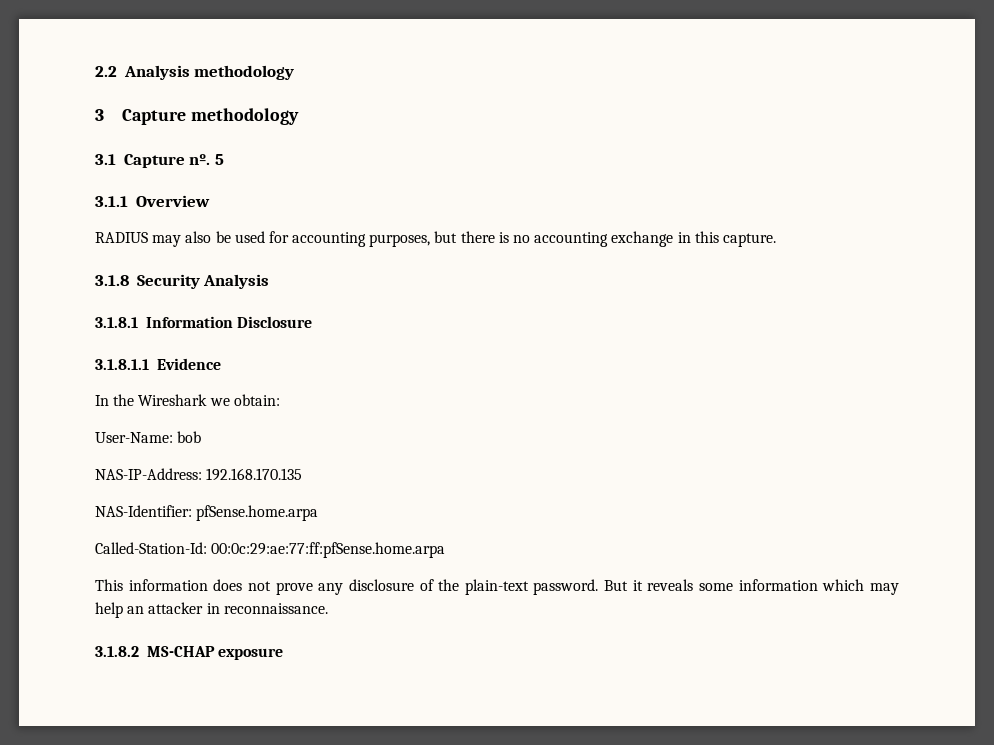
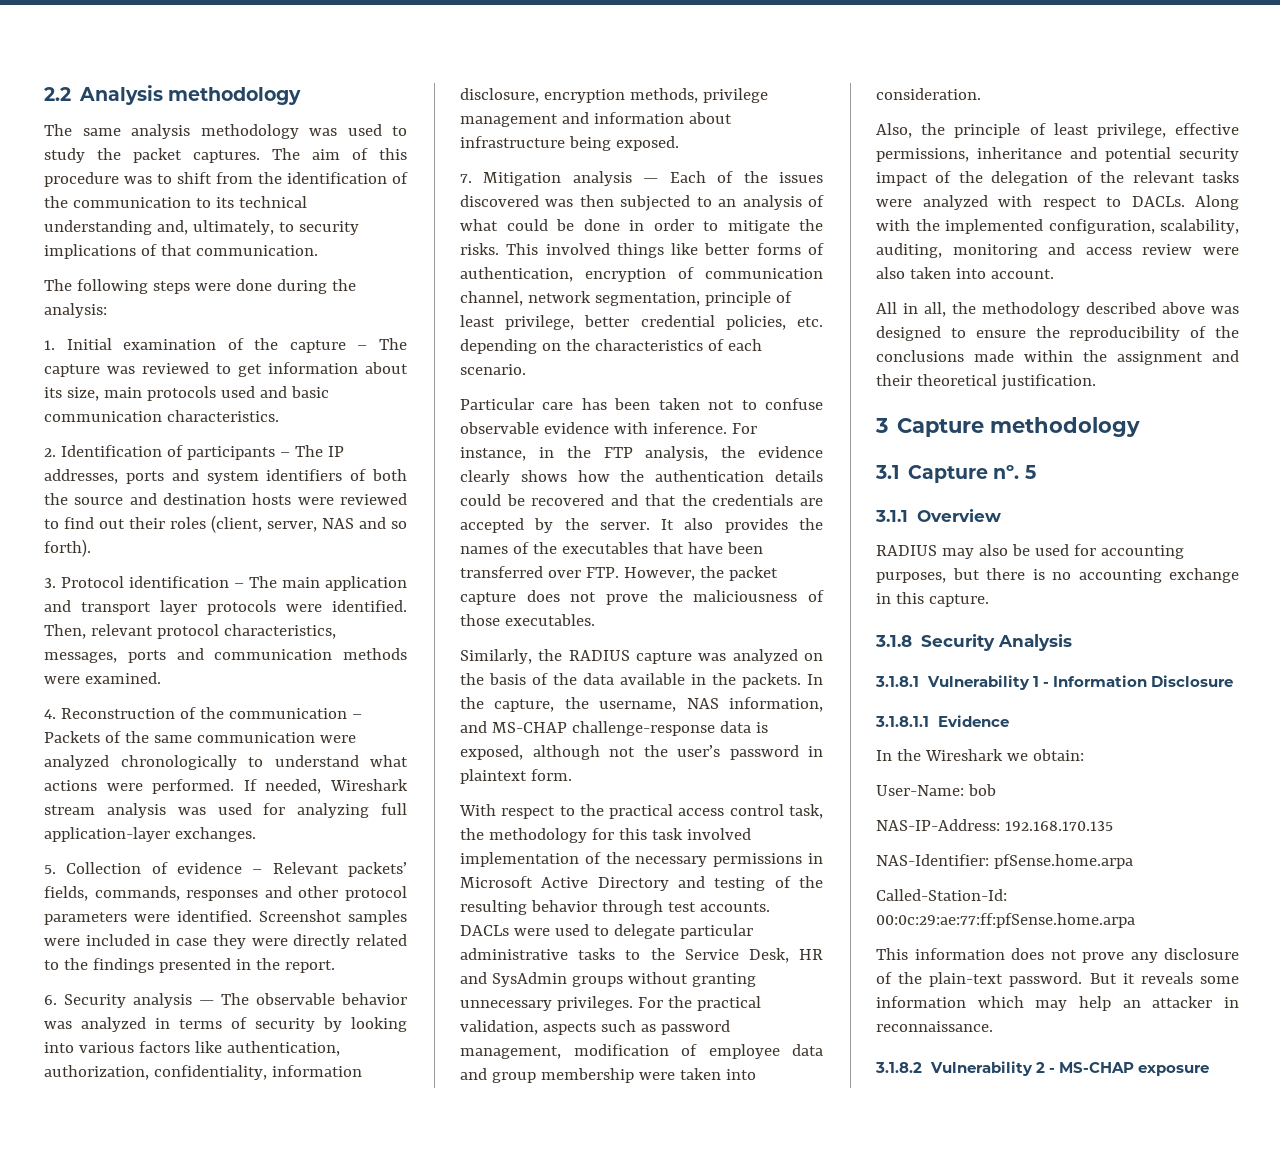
(295, 72) none -> [44,124,407,139] [44,148,407,163] [44,172,408,187] [44,196,307,208] [44,220,359,235] [44,244,318,259] [44,279,356,294] [44,303,107,318] [44,338,407,353] [44,362,408,377] [44,386,329,401] [44,410,279,422] [44,445,344,460] [44,469,407,484] [44,493,407,505] [44,515,407,533] [44,539,91,557] [44,576,407,591] [44,600,407,615] [44,624,336,639] [44,648,407,663] [44,672,161,684] [44,707,362,719] [44,731,356,743] [44,755,408,770] [44,779,408,794] [44,803,407,818] [44,827,256,842] [44,862,407,877] [44,886,407,901] [44,910,407,925] [44,934,408,949] [44,958,335,973] [44,993,407,1008] [44,1017,407,1032] [44,1041,340,1056] [44,1065,362,1080] [460,88,768,103] [460,112,732,127] [460,136,679,151] [460,171,823,186] [460,195,824,211] [460,219,823,234] [460,243,824,258] [460,267,823,282] [460,291,792,306] [460,315,823,330] [460,339,762,354] [460,364,526,375] [460,398,824,410] [460,422,757,434] [460,446,823,461] [460,470,823,485] [460,494,823,506] [460,518,823,533] [460,542,763,554] [460,566,778,581] [460,590,824,605] [460,614,595,626] [460,649,823,664] [460,673,823,688] [460,697,823,712] [460,721,768,736] [460,745,823,760] [460,769,572,784] [459,804,823,819] [460,828,751,843] [460,852,823,867] [460,876,823,891] [460,900,770,915] [460,924,753,939] [460,948,824,963] [460,972,756,987] [460,996,761,1011] [460,1020,730,1035] [460,1044,823,1059] [460,1068,756,1083] [876,88,981,100] [876,123,1239,138] [876,147,1239,162] [876,171,1239,186] [876,195,1239,210] [876,219,1239,234] [876,243,1239,258] [876,267,1054,279] [876,302,1239,317] [876,326,1239,341] [876,350,1239,365] [876,374,1096,390] // The same analysis methodology was used to study the packet captures. The aim of this procedure was to shift from the identification of the communication to its technical understanding and, ultimately, to security implications of that communication. // The following steps were done during the analysis: // 1. Initial examination of the capture – The capture was reviewed to get information about its size, main protocols used and basic communication characteristics. // 2. Identification of participants – The IP addresses, ports and system identifiers of both the source and destination hosts were reviewed to find out their roles (client, server, NAS and so forth). // 3. Protocol identification – The main application and transport layer protocols were identified. Then, relevant protocol characteristics, messages, ports and communication methods were examined. // 4. Reconstruction of the communication – Packets of the same communication were analyzed chronologically to understand what actions were performed. If needed, Wireshark stream analysis was used for analyzing full application-layer exchanges. // 5. Collection of evidence – Relevant packets’ fields, commands, responses and other protocol parameters were identified. Screenshot samples were included in case they were directly related to the findings presented in the report. // 6. Security analysis — The observable behavior was analyzed in terms of security by looking into various factors like authentication, authorization, confidentiality, information disclosure, encryption methods, privilege management and information about infrastructure being exposed. // 7. Mitigation analysis — Each of the issues discovered was then subjected to an analysis of what could be done in order to mitigate the risks. This involved things like better forms of authentication, encryption of communication channel, network segmentation, principle of least privilege, better credential policies, etc. depending on the characteristics of each scenario. // Particular care has been taken not to confuse observable evidence with inference. For instance, in the FTP analysis, the evidence clearly shows how the authentication details could be recovered and that the credentials are accepted by the server. It also provides the names of the executables that have been transferred over FTP. However, the packet capture does not prove the maliciousness of those executables. // Similarly, the RADIUS capture was analyzed on the basis of the data available in the packets. In the capture, the username, NAS information, and MS-CHAP challenge-response data is exposed, although not the user’s password in plaintext form. // With respect to the practical access control task, the methodology for this task involved implementation of the necessary permissions in Microsoft Active Directory and testing of the resulting behavior through test accounts. DACLs were used to delegate particular administrative tasks to the Service Desk, HR and SysAdmin groups without granting unnecessary privileges. For the practical validation, aspects such as password management, modification of employee data and group membership were taken into consideration. // Also, the principle of least privilege, effective permissions, inheritance and potential security impact of the delegation of the relevant tasks were analyzed with respect to DACLs. Along with the implemented configuration, scalability, auditing, monitoring and access review were also taken into account. // All in all, the methodology described above was designed to ensure the reproducibility of the conclusions made within the assignment and their theoretical justification.
(138, 322) none -> [927,675,1050,690] Vulnerability 1 -
(139, 651) none -> [930,1061,1056,1076] Vulnerability 2 -

